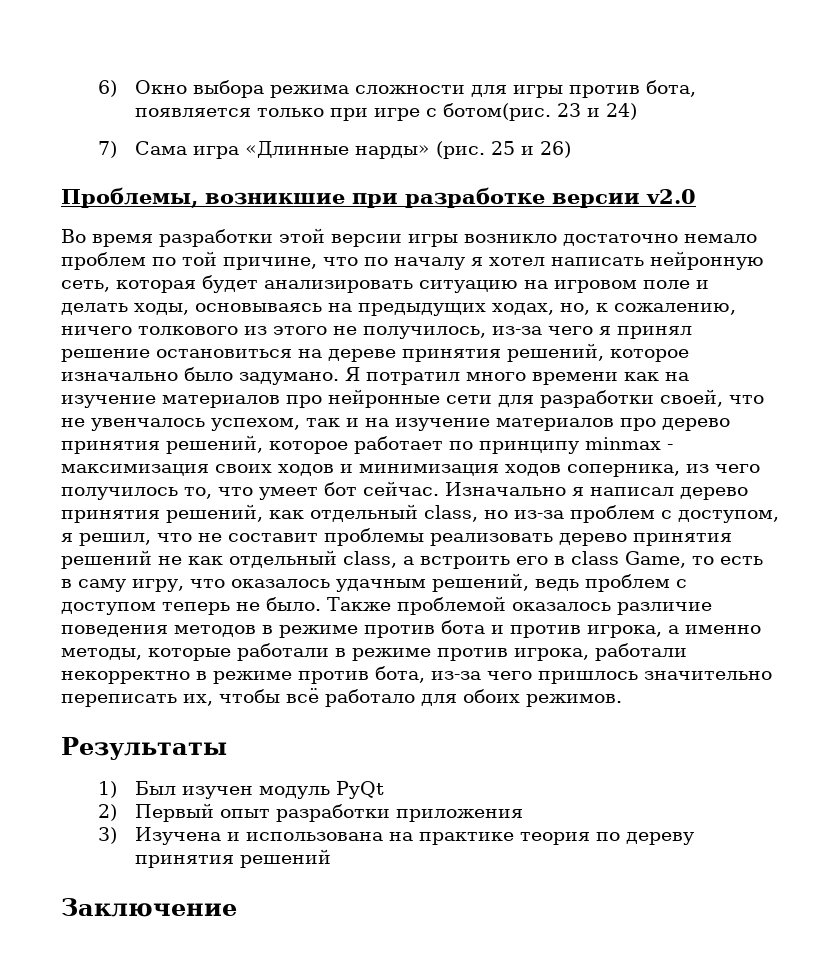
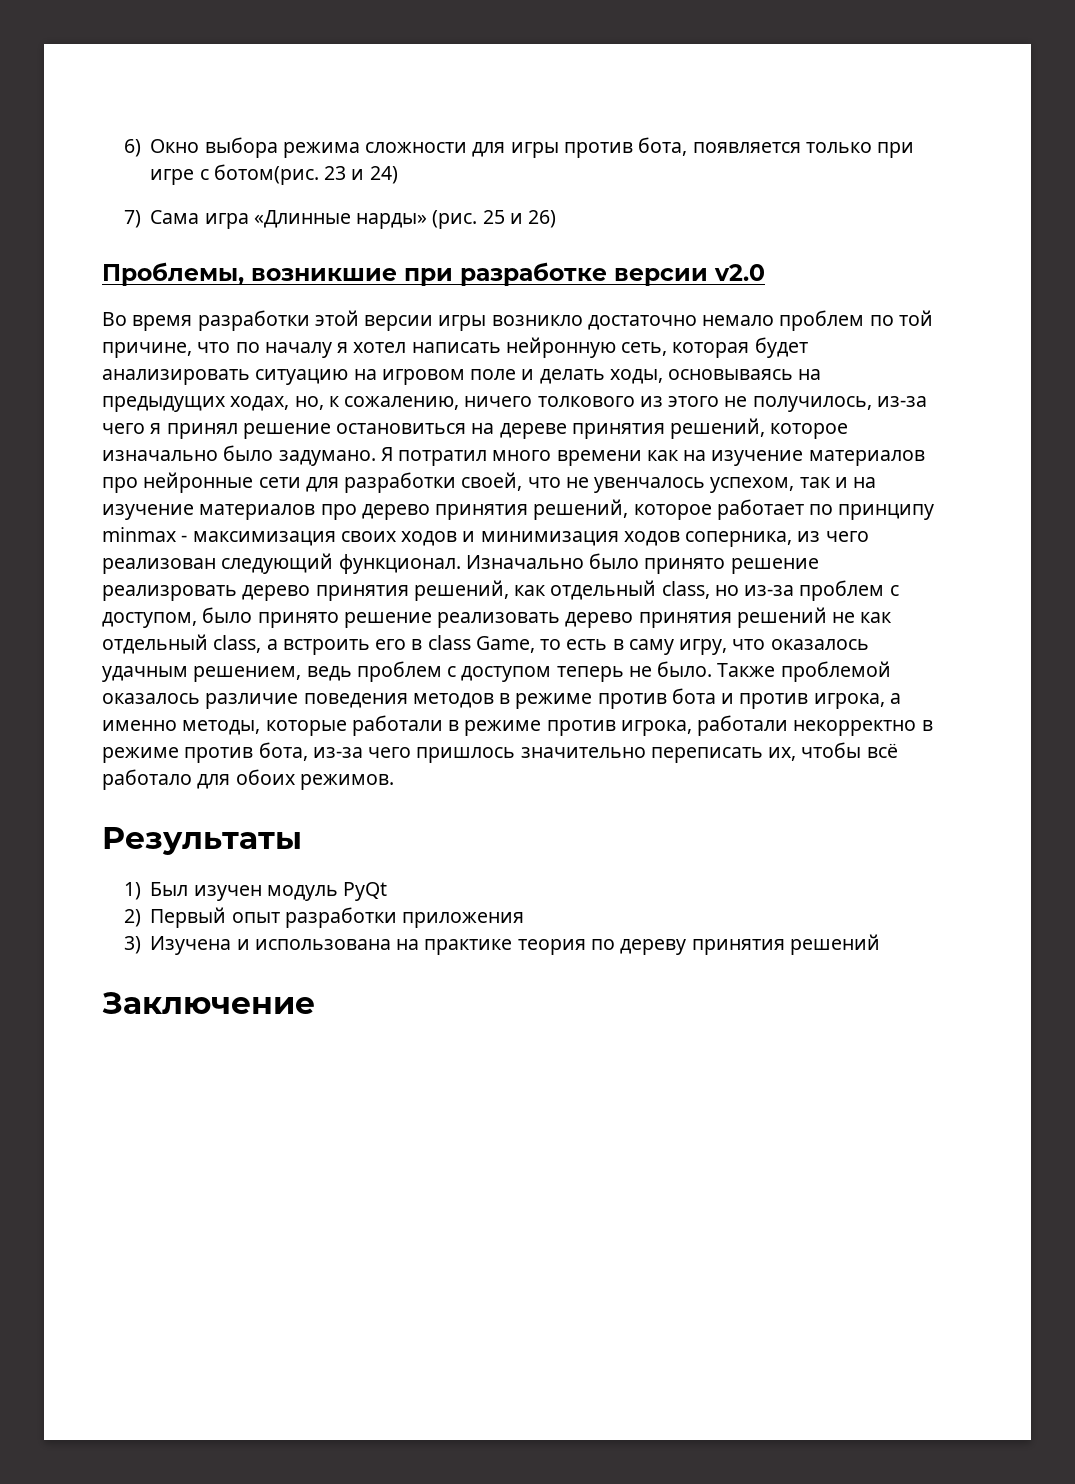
[61,481,674,500] получилось то, что умеет бот сейчас. Изначально я написал -> [102,553,819,574] [102,585,237,601] реализован следующий функционал. Изначально было принято решение реализровать
[61,528,424,546] я решил, что не составит проблемы -> [202,607,432,628] было принято решение
[432,573,529,592] решений, -> [193,666,302,682] решением,

